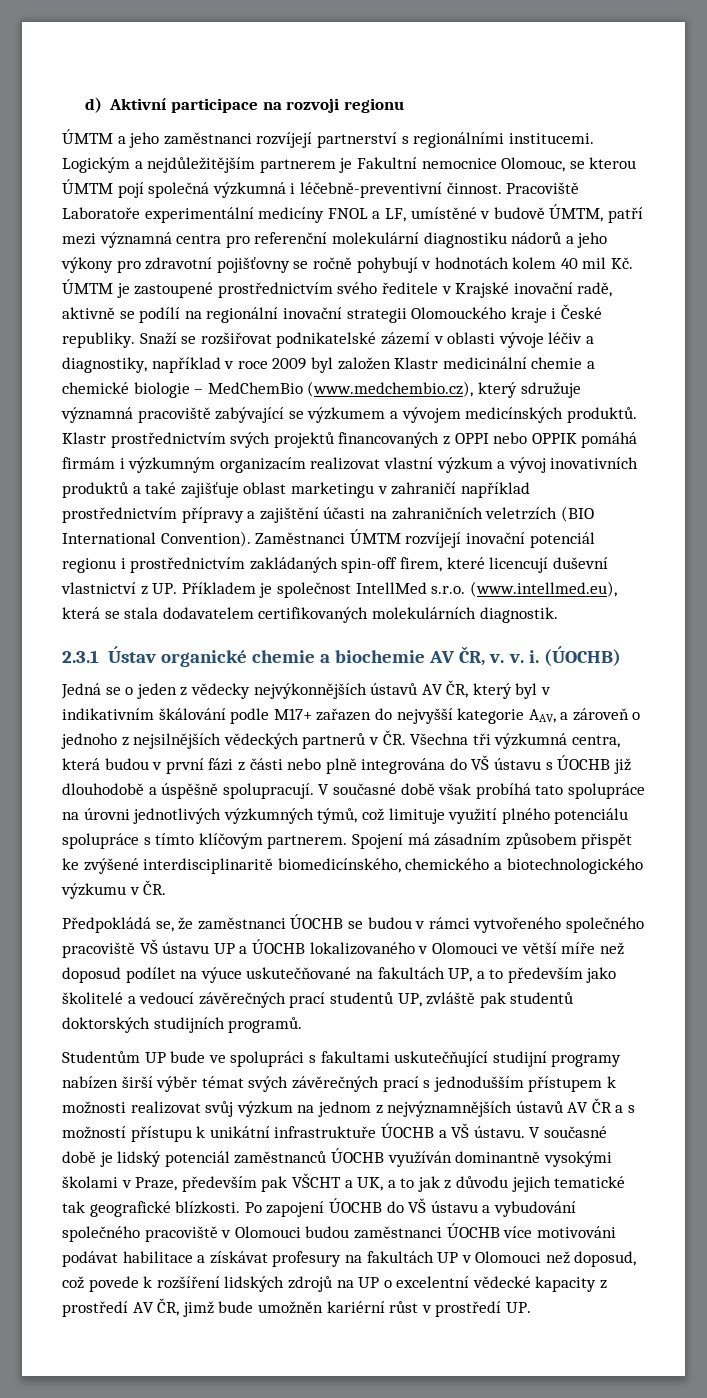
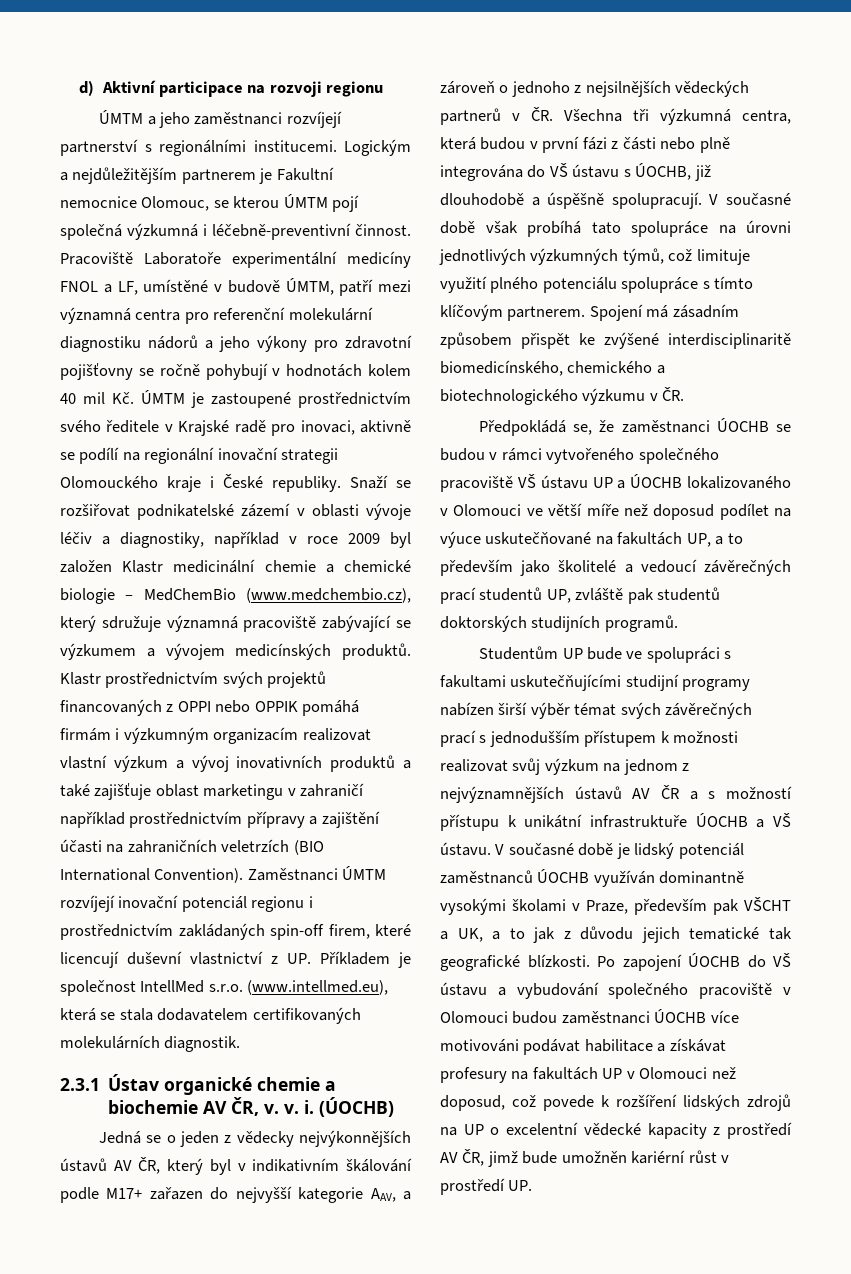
[513,282,613,297] inovační radě, -> [234,420,355,436] radě pro inovaci,
[557,755,611,770] ÚOCHB -> [635,163,692,180] ÚOCHB,
[394,1051,489,1067] uskutečňující -> [510,674,622,691] uskutečňujícími

